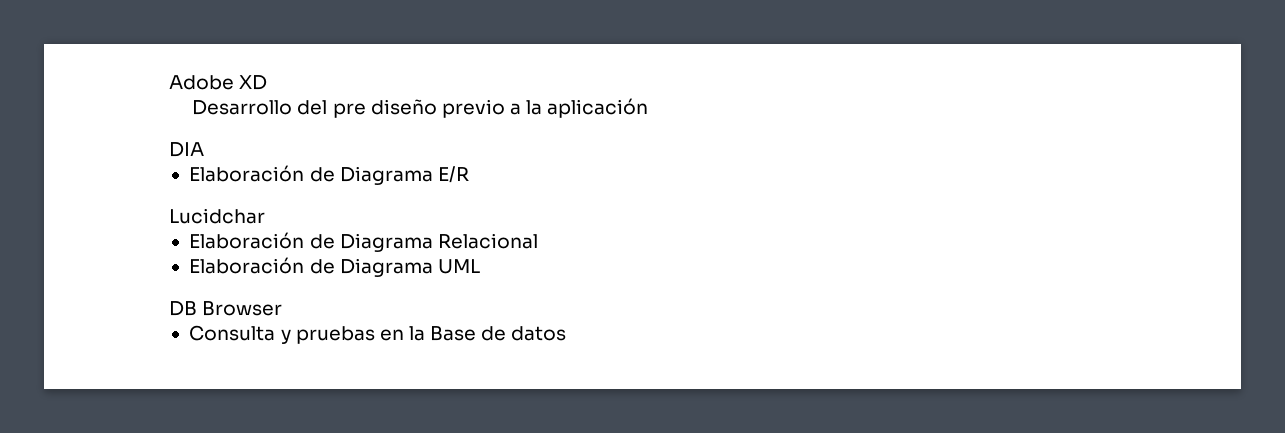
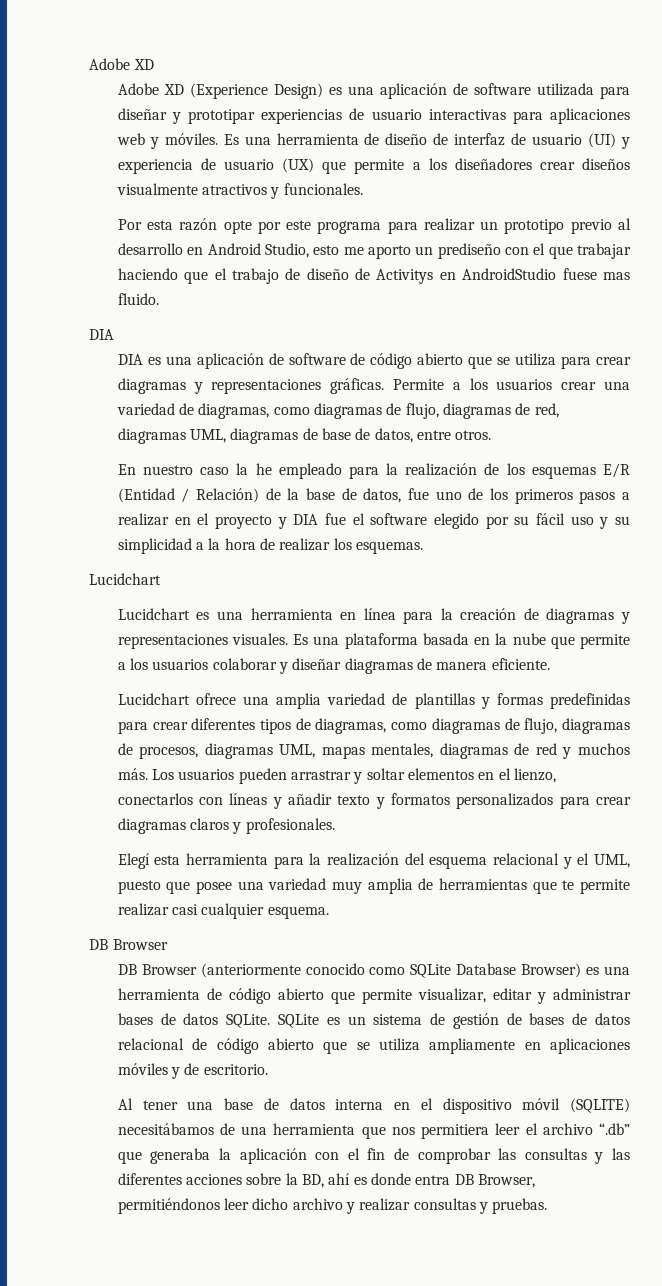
[192,98,649,118] [168,142,204,157] [189,165,469,185] [168,208,265,224] [189,232,538,252] [189,257,480,277] [168,301,282,316] [189,325,567,344] Desarrollo del pre diseño previo a la aplicación // DIA // Elaboración de Diagrama E/R // Lucidchar // Elaboración de Diagrama Relacional // Elaboración de Diagrama UML // DB Browser // Consulta y pruebas en la Base de datos -> [117,83,631,99] [117,108,630,124] [116,133,630,149] [117,158,630,174] [116,183,363,199] [117,218,631,234] [117,243,631,259] [117,268,630,284] [117,293,159,305] [89,329,115,340] [117,353,631,369] [117,378,630,394] [116,403,559,419] [117,428,492,444] [117,463,630,479] [117,488,630,504] [117,513,631,529] [117,538,424,554] [89,573,162,585] [117,608,630,624] [117,633,630,649] [117,658,550,674] [117,693,630,709] [117,718,630,734] [117,743,631,759] [117,768,557,784] [117,793,631,809] [117,818,335,834] [117,853,630,869] [117,878,630,894] [117,903,329,919] [89,939,168,950] [117,963,630,978] [117,988,631,1004] [117,1013,630,1029] [117,1038,630,1054] [117,1063,268,1079] [117,1098,631,1114] [117,1123,630,1139] [117,1148,630,1164] [117,1173,536,1188] [117,1198,548,1214] Adobe XD (Experience Design) es una aplicación de software utilizada para diseñar y prototipar experiencias de usuario interactivas para aplicaciones web y móviles. Es una herramienta de diseño de interfaz de usuario (UI) y experiencia de usuario (UX) que permite a los diseñadores crear diseños visualmente atractivos y funcionales. // Por esta razón opte por este programa para realizar un prototipo previo al desarrollo en Android Studio, esto me aporto un prediseño con el que trabajar haciendo que el trabajo de diseño de Activitys en AndroidStudio fuese mas fluido. // DIA // DIA es una aplicación de software de código abierto que se utiliza para crear diagramas y representaciones gráficas. Permite a los usuarios crear una variedad de diagramas, como diagramas de flujo, diagramas de red, diagramas UML, diagramas de base de datos, entre otros. // En nuestro caso la he empleado para la realización de los esquemas E/R (Entidad / Relación) de la base de datos, fue uno de los primeros pasos a realizar en el proyecto y DIA fue el software elegido por su fácil uso y su simplicidad a la hora de realizar los esquemas. // Lucidchart // Lucidchart es una herramienta en línea para la creación de diagramas y representaciones visuales. Es una plataforma basada en la nube que permite a los usuarios colaborar y diseñar diagramas de manera eficiente. // Lucidchart ofrece una amplia variedad de plantillas y formas predefinidas para crear diferentes tipos de diagramas, como diagramas de flujo, diagramas de procesos, diagramas UML, mapas mentales, diagramas de red y muchos más. Los usuarios pueden arrastrar y soltar elementos en el lienzo, conectarlos con líneas y añadir texto y formatos personalizados para crear diagramas claros y profesionales. // Elegí esta herramienta para la realización del esquema relacional y el UML, puesto que posee una variedad muy amplia de herramientas que te permite realizar casi cualquier esquema. // DB Browser // DB Browser (anteriormente conocido como SQLite Database Browser) es una herramienta de código abierto que permite visualizar, editar y administrar bases de datos SQLite. SQLite es un sistema de gestión de bases de datos relacional de código abierto que se utiliza ampliamente en aplicaciones móviles y de escritorio. // Al tener una base de datos interna en el dispositivo móvil (SQLITE) necesitábamos de una herramienta que nos permitiera leer el archivo “.db” que generaba la aplicación con el fin de comprobar las consultas y las diferentes acciones sobre la BD, ahí es donde entra DB Browser, permitiéndonos leer dicho archivo y realizar consultas y pruebas.

